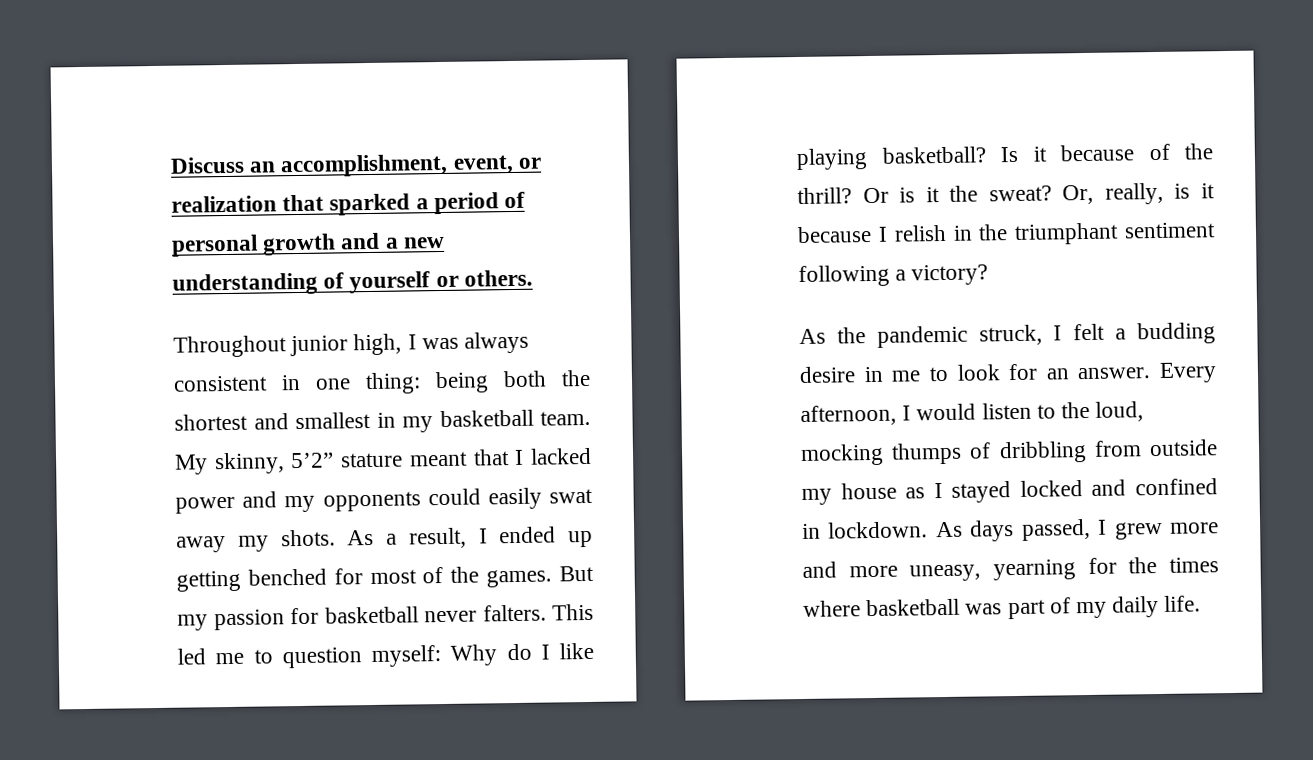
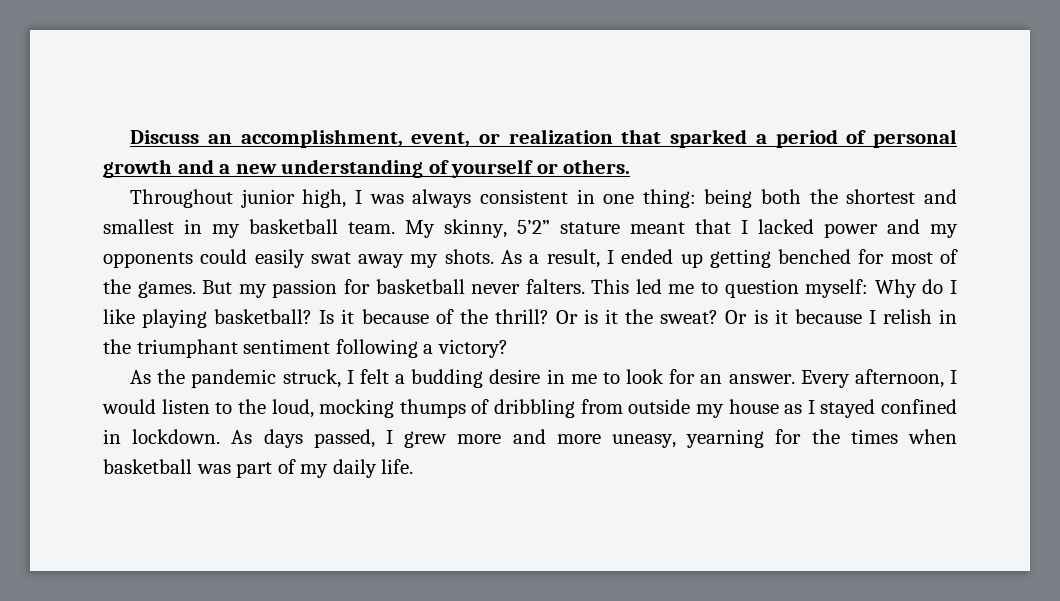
[1062,182,1164,205] Or, really, -> [725,310,748,324] Or
[1019,479,1127,497] locked and -> (876, 408) none
[803,600,861,617] where -> [908,429,958,444] when

